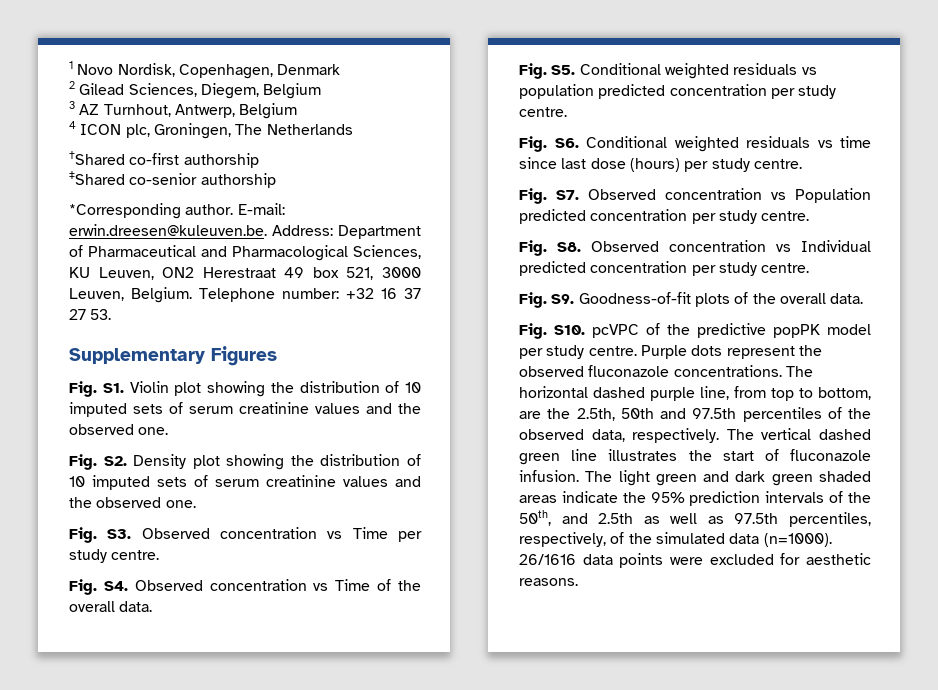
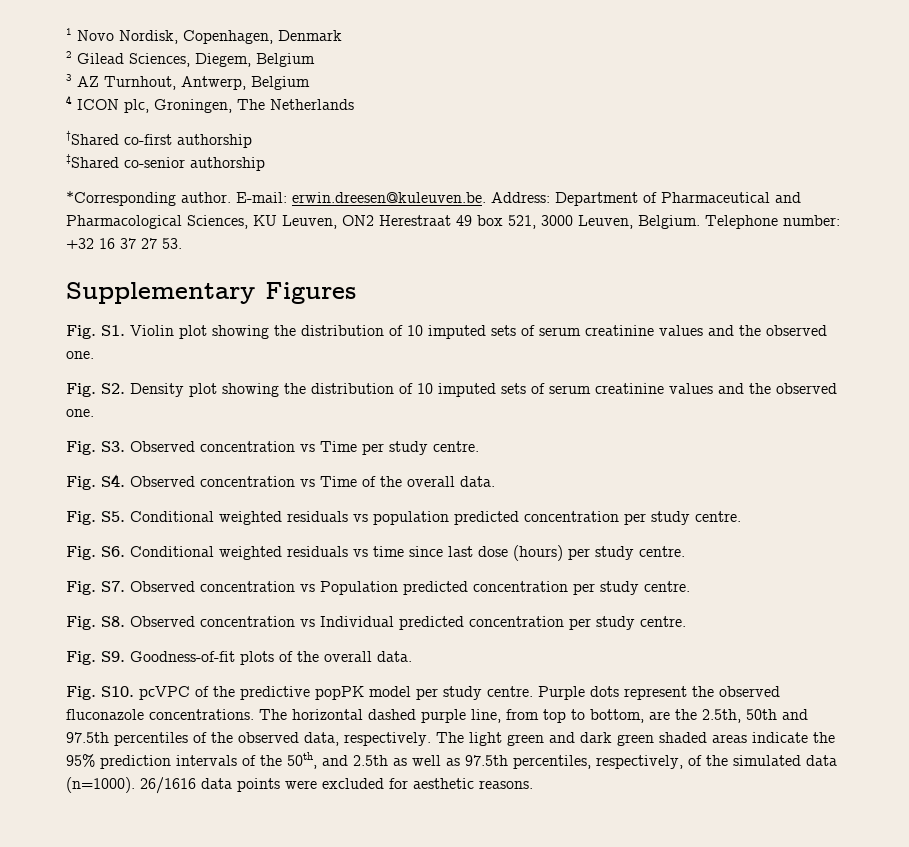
[761,428,871,440] [519,449,871,465] [519,470,613,482] vertical dashed green line illustrates the start of fluconazole infusion. The -> (464, 737) none

